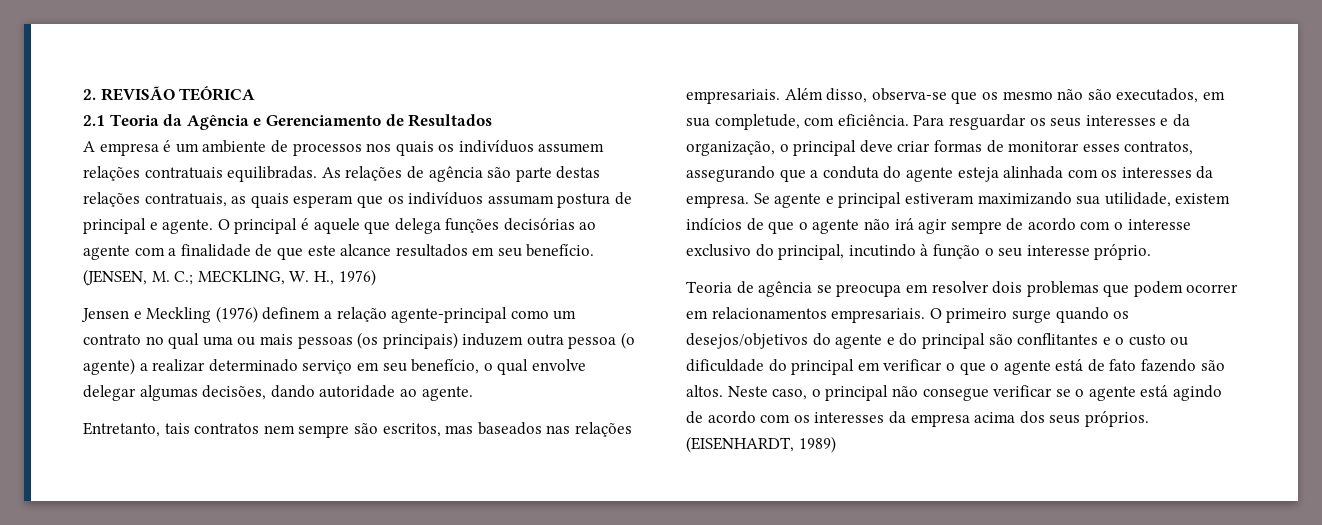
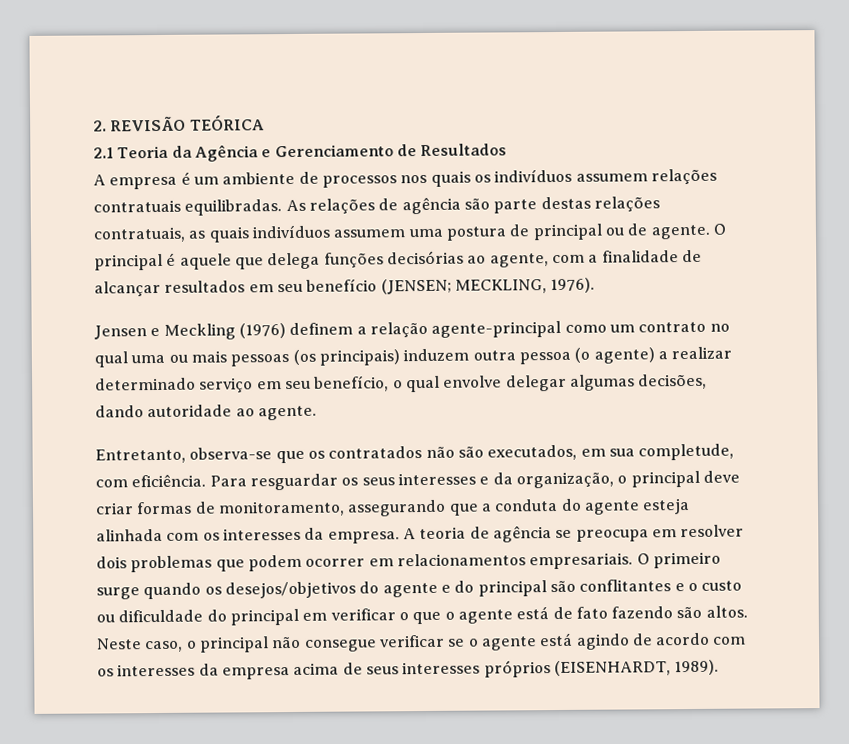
[293,192,554,208] esperam que os indivíduos assumam -> [251,224,443,239] indivíduos assumem uma
[149,222,158,230] e -> [604,223,648,236] ou de
[83,245,130,260] agente -> [489,253,549,268] agente,
[276,244,595,260] [83,269,376,286] que este alcance resultados em seu benefício. (JENSEN, M. C.; MECKLING, W. H., 1976) -> [94,277,596,297] alcançar resultados em seu benefício (JENSEN; MECKLING, 1976).
[164,422,632,438] [686,88,868,104] tais contratos nem sempre são escritos, mas baseados nas relações empresariais. Além disso, -> (186, 456) none
[1002,91,1053,100] mesmo -> [328,446,423,459] contratados
[1008,141,1194,155] monitorar esses contratos, -> [217,500,345,517] monitoramento,
[753,192,1231,208] [686,218,1191,234] [686,244,1152,260] [686,281,732,293] Se agente e principal estiveram maximizando sua utilidade, existem indícios de que o agente não irá agir sempre de acordo com o interesse exclusivo do principal, incutindo à função o seu interesse próprio. // Teoria -> [402,526,467,540] A teoria
[1019,411,1149,427] [686,436,836,453] dos seus próprios. (EISENHARDT, 1989) -> [342,659,720,678] de seus interesses próprios (EISENHARDT, 1989).

